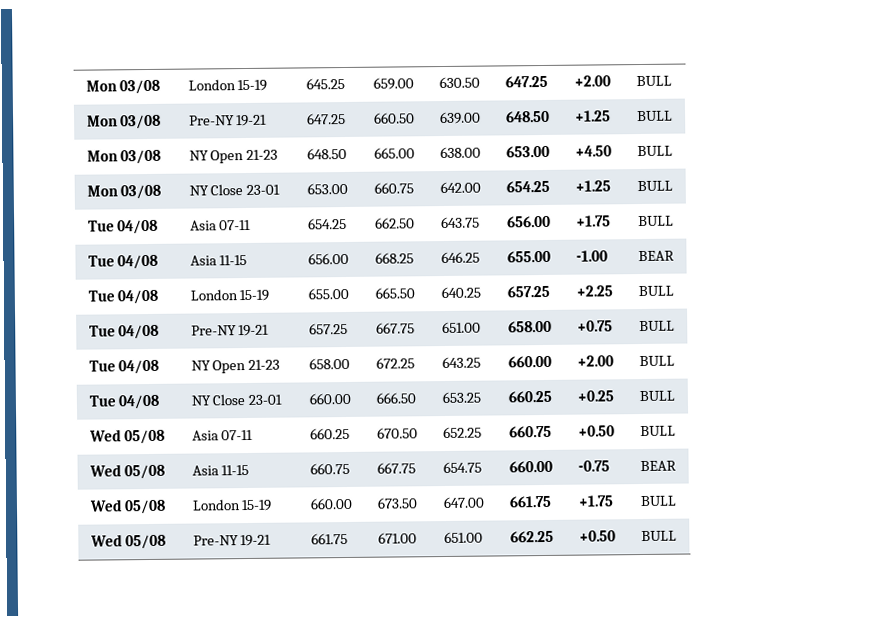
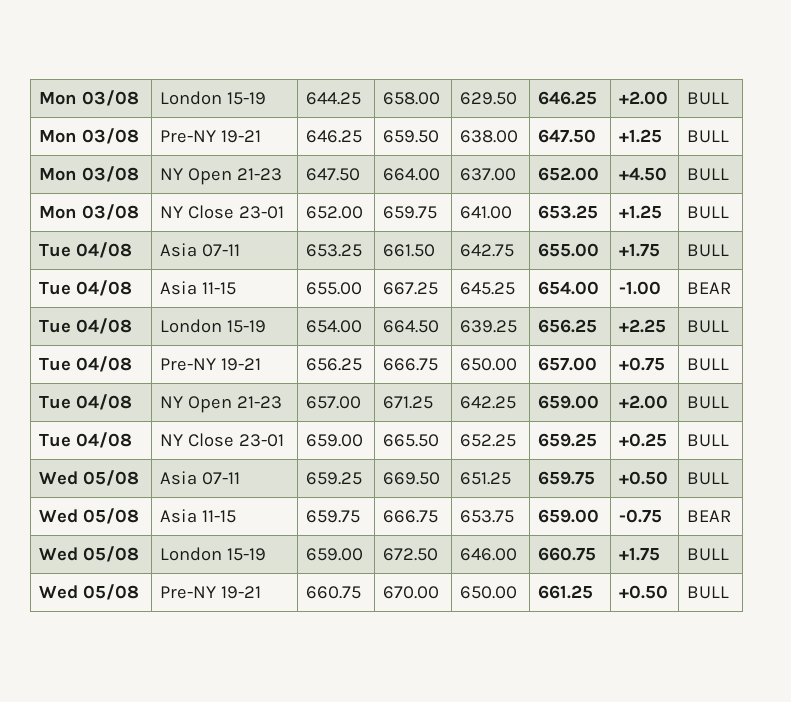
[305,77,345,90] [372,77,414,90] [438,76,480,89] [504,75,548,88] 645.25 | 659.00 | 630.50 | 647.25 -> [306,92,362,105] [383,92,441,105] [460,92,518,105] [538,91,598,105] 644.25 | 658.00 | 629.50 | 646.25
[306,112,346,125] [373,112,415,124] [439,111,481,125] [505,110,550,123] 647.25 | 660.50 | 639.00 | 648.50 -> [306,130,363,143] [383,130,440,143] [460,130,519,143] [538,129,597,143] 646.25 | 659.50 | 638.00 | 647.50
[306,147,347,160] [373,147,415,159] [439,146,481,159] [505,145,550,158] 648.50 | 665.00 | 638.00 | 653.00 -> [306,168,361,181] [383,168,441,181] [460,168,517,181] [538,167,600,181] 647.50 | 664.00 | 637.00 | 652.00
[306,182,348,195] [373,182,414,194] [439,181,481,194] [505,180,550,193] 653.00 | 660.75 | 642.00 | 654.25 -> [306,206,364,219] [383,206,438,219] [460,206,513,219] [538,205,599,219] 652.00 | 659.75 | 641.00 | 653.25
[307,217,347,230] [374,217,415,229] [440,216,480,229] [506,215,551,228] 654.25 | 662.50 | 643.75 | 656.00 -> [306,244,363,257] [383,244,436,257] [460,244,515,257] [538,243,600,257] 653.25 | 661.50 | 642.75 | 655.00
[307,252,349,265] [374,252,414,264] [440,251,480,264] [506,250,551,263] 656.00 | 668.25 | 646.25 | 655.00 -> [306,282,363,295] [383,282,439,295] [460,282,516,295] [538,281,600,295] 655.00 | 667.25 | 645.25 | 654.00
[307,287,349,300] [374,287,415,299] [440,286,481,299] [506,285,550,298] 655.00 | 665.50 | 640.25 | 657.25 -> [306,320,363,333] [383,320,440,333] [460,320,518,333] [538,319,598,333] 654.00 | 664.50 | 639.25 | 656.25
[308,322,348,335] [375,322,415,334] [441,321,481,334] [507,320,552,333] 657.25 | 667.75 | 651.00 | 658.00 -> [306,358,363,371] [383,358,439,371] [460,358,518,371] [538,357,598,371] 656.25 | 666.75 | 650.00 | 657.00
[308,357,350,370] [375,357,415,369] [441,356,481,369] [507,355,552,368] 658.00 | 672.25 | 643.25 | 660.00 -> [306,396,362,409] [383,396,434,409] [460,396,517,409] [538,395,600,409] 657.00 | 671.25 | 642.25 | 659.00
[308,392,351,405] [375,392,416,404] [441,391,481,404] [507,390,552,403] 660.00 | 666.50 | 653.25 | 660.25 -> [306,434,364,447] [383,434,440,447] [460,434,517,447] [538,433,598,447] 659.00 | 665.50 | 652.25 | 659.25
[309,427,350,440] [376,427,418,439] [442,426,482,439] [508,425,552,438] 660.25 | 670.50 | 652.25 | 660.75 -> [306,472,363,485] [383,472,441,485] [460,472,512,485] [538,471,596,485] 659.25 | 669.50 | 651.25 | 659.75
[309,462,350,475] [376,462,416,474] [442,461,482,474] [508,460,553,473] 660.75 | 667.75 | 654.75 | 660.00 -> [306,510,361,523] [383,510,439,523] [460,510,515,523] [538,509,600,523] 659.75 | 666.75 | 653.75 | 659.00
[309,497,353,510] [376,497,418,509] [442,496,485,509] [508,495,552,508] 660.00 | 673.50 | 647.00 | 661.75 -> [306,548,364,561] [383,548,439,561] [460,548,518,561] [538,547,597,561] 659.00 | 672.50 | 646.00 | 660.75
[310,532,348,545] [377,532,417,544] [443,531,483,544] [509,530,554,543] 661.75 | 671.00 | 651.00 | 662.25 -> [306,586,362,599] [383,586,440,599] [460,586,518,599] [538,585,594,599] 660.75 | 670.00 | 650.00 | 661.25

